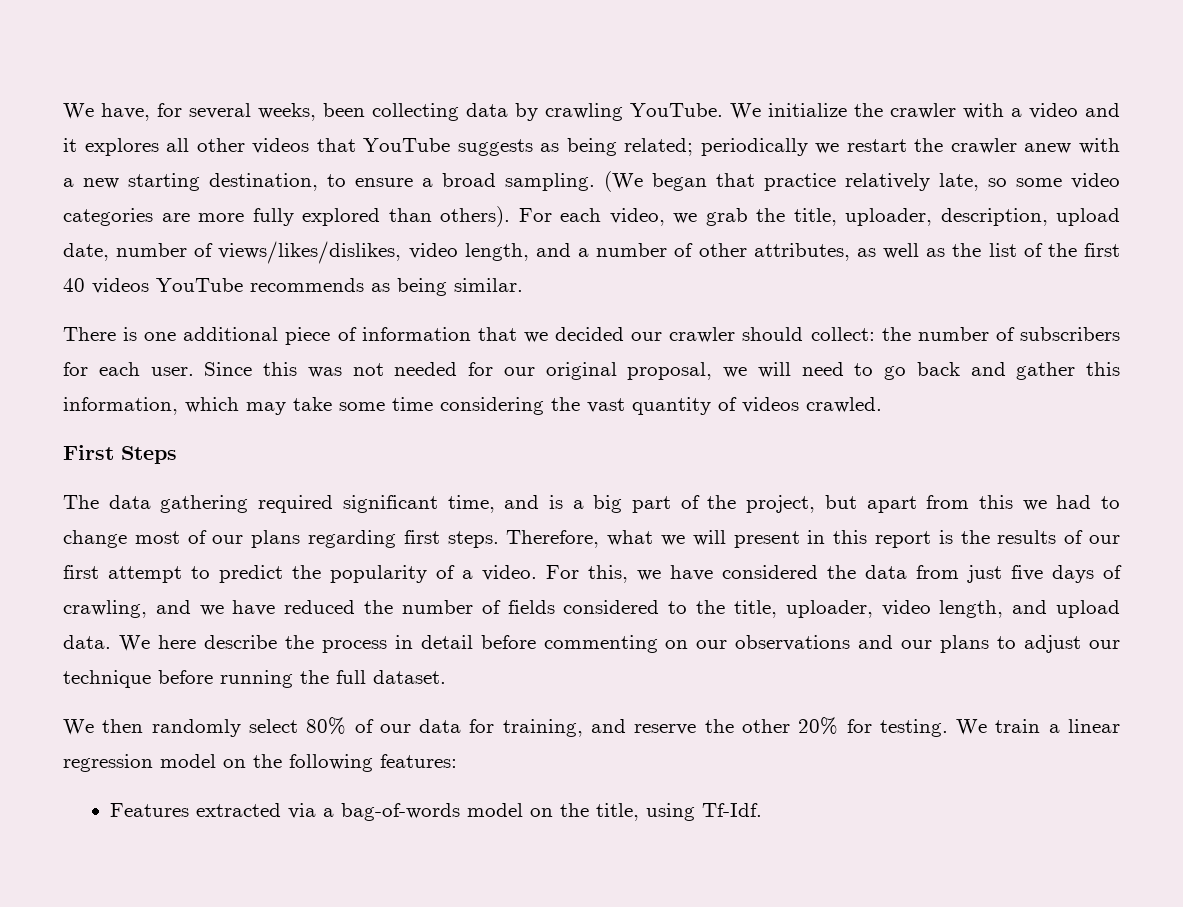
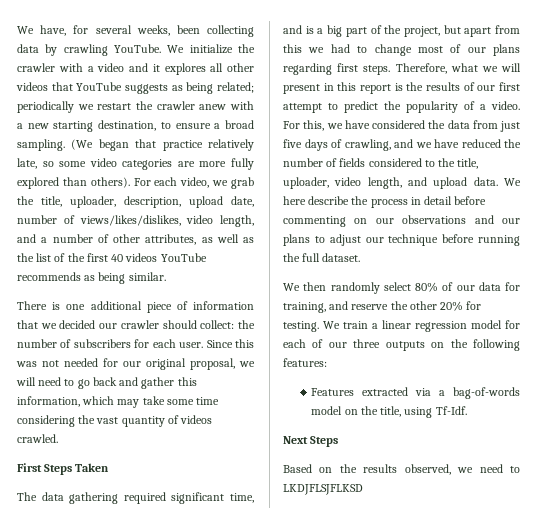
(177, 455) none -> [75,463,110,472] Taken
(216, 761) none -> [505,320,520,329] [283,339,425,351] for each of our three outputs
(763, 810) none -> [283,436,339,447] [283,464,520,475] [283,484,363,495] // Next Steps // Based on the results observed, we need to LKDJFLSJFLKSD

